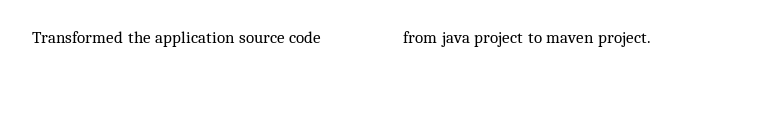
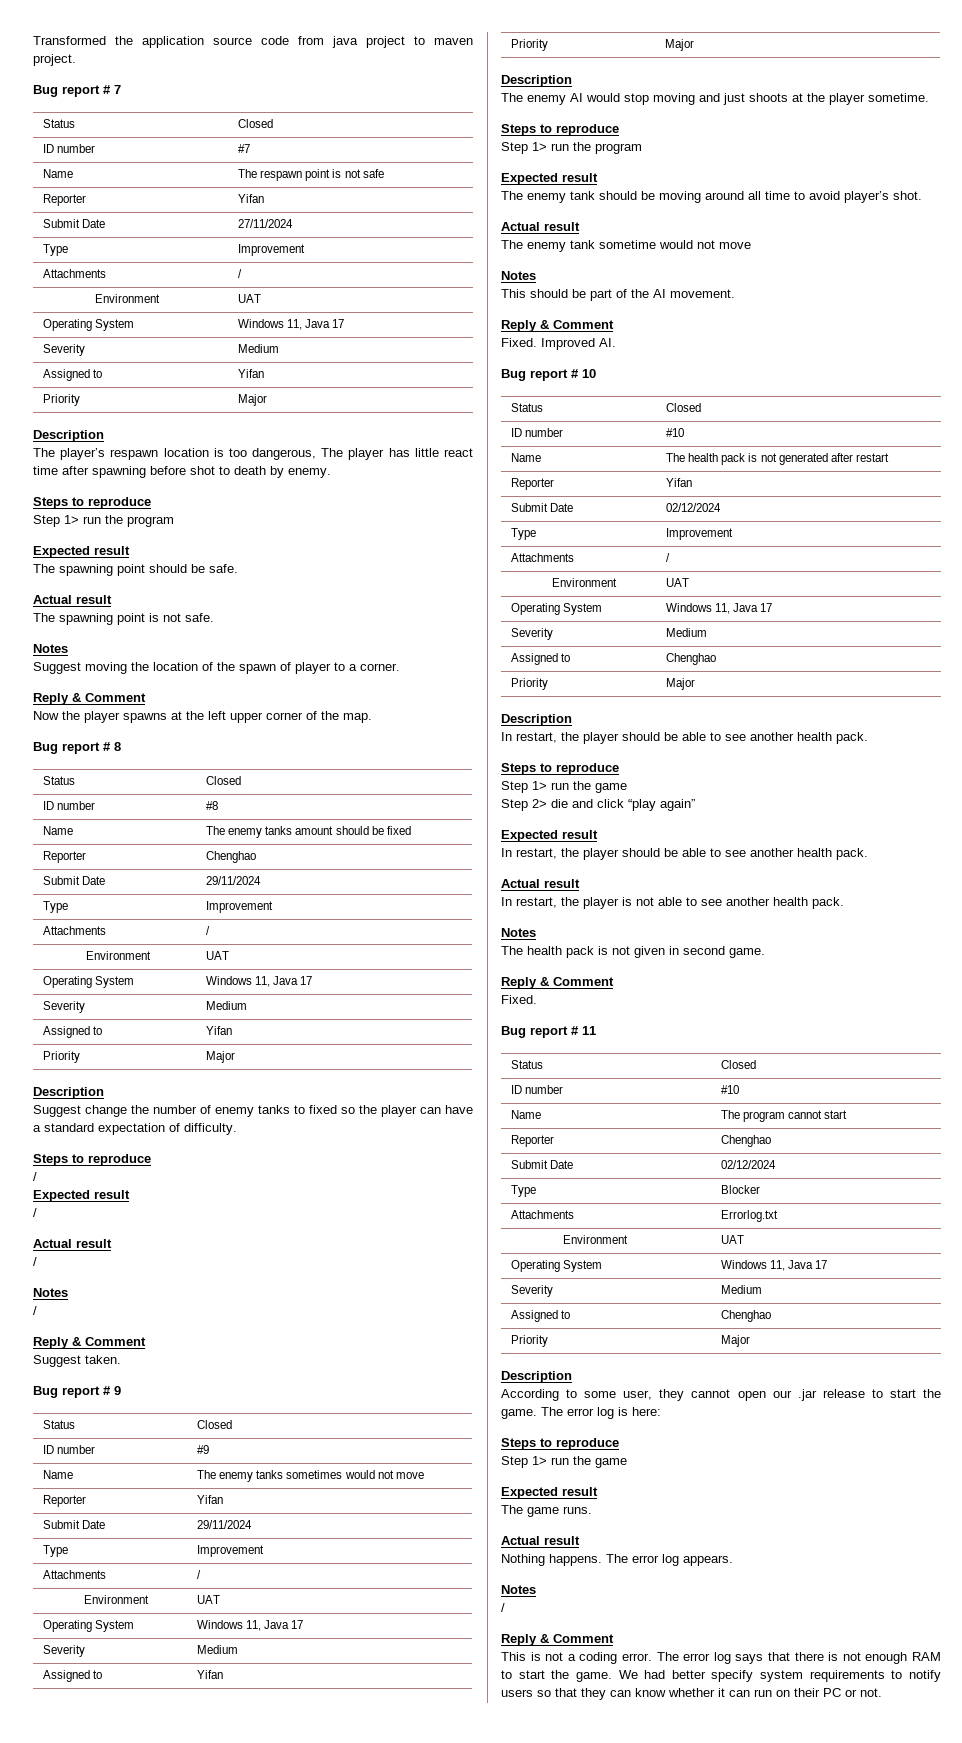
(651, 39) none -> [33,85,121,97] [43,119,76,128] [238,119,274,128] [43,144,96,153] [238,144,251,153] [43,169,74,178] [238,169,384,181] [43,194,87,206] [238,194,265,203] [43,219,106,228] [238,219,294,228] [43,244,69,256] [238,244,306,256] [43,269,107,278] [238,269,243,278] [95,294,161,303] [238,294,262,303] [43,319,135,331] [238,319,345,330] [43,344,86,356] [238,344,280,353] [43,369,103,381] [238,369,265,378] [43,394,81,406] [238,394,268,406] [33,430,104,442] [33,448,474,460] [33,466,331,478] [33,497,151,509] [33,515,174,527] [33,546,130,558] [33,564,238,576] [33,595,112,604] [33,613,214,625] [33,644,68,653] [33,662,400,674] [33,693,146,705] [33,711,372,723] [33,742,121,754] [43,776,76,785] [206,776,242,785] [43,801,96,810] [206,801,219,810] [43,826,74,835] [206,826,411,838] [43,851,87,863] [206,851,257,863] [43,876,106,885] [206,876,262,885] [43,901,69,913] [206,901,274,913] [43,926,107,935] [206,926,211,935] [86,951,152,960] [206,951,230,960] [43,976,135,988] [206,976,313,987] [43,1001,86,1013] [206,1001,248,1010] [43,1026,103,1038] [206,1026,233,1035] [43,1051,81,1063] [206,1051,236,1063] [33,1087,104,1099] [33,1105,473,1117] [33,1123,237,1135] [33,1154,151,1166] [33,1172,37,1181] [33,1190,130,1202] [33,1208,37,1217] [33,1239,112,1248] [33,1257,37,1266] [33,1288,68,1297] [33,1306,37,1315] [33,1337,146,1349] [33,1355,121,1367] [33,1386,121,1398] [43,1420,76,1429] [197,1420,233,1429] [43,1445,96,1454] [197,1445,210,1454] [43,1470,74,1479] [197,1470,424,1482] [43,1495,87,1507] [197,1495,224,1504] [43,1520,106,1529] [197,1520,253,1529] [43,1545,69,1557] [197,1545,265,1557] [43,1570,107,1579] [197,1570,202,1579] [83,1595,149,1604] [197,1595,221,1604] [43,1620,135,1632] [197,1620,304,1631] [43,1645,86,1657] [197,1645,239,1654] [43,1670,103,1682] [197,1670,224,1679] [511,39,549,51] [665,39,695,51] [501,75,572,87] [501,93,929,105] [501,124,619,136] [501,142,642,154] [501,173,598,185] [501,191,922,203] [501,222,580,231] [501,240,751,252] [501,271,536,280] [501,289,735,301] [501,320,614,332] [501,338,616,350] [501,369,596,381] [511,403,544,412] [666,403,702,412] [511,428,564,437] [666,428,685,437] [511,453,542,462] [666,453,889,465] [511,478,555,490] [666,478,693,487] [511,503,574,512] [666,503,722,512] [511,528,537,540] [666,528,734,540] [511,553,575,562] [666,553,671,562] [551,578,617,587] [666,578,690,587] [511,603,603,615] [666,603,773,614] [511,628,554,640] [666,628,708,637] [511,653,571,665] [666,653,717,665] [511,678,549,690] [666,678,696,690] [501,714,572,726] [501,732,868,744] [501,763,619,775] [501,781,627,793] [501,799,695,811] [501,830,598,842] [501,848,868,860] [501,879,580,888] [501,897,844,909] [501,928,536,937] [501,946,765,958] [501,977,614,989] [501,995,537,1004] [501,1026,596,1038] [511,1060,544,1069] [721,1060,757,1069] [511,1085,564,1094] [721,1085,740,1094] [511,1110,542,1119] [721,1110,848,1122] [511,1135,555,1147] [721,1135,772,1147] [511,1160,574,1169] [721,1160,777,1169] [511,1185,537,1197] [721,1185,761,1194] [511,1210,575,1219] [721,1210,779,1222] [563,1235,629,1244] [721,1235,745,1244] [511,1260,603,1272] [721,1260,828,1271] [511,1285,554,1297] [721,1285,763,1294] [511,1310,571,1322] [721,1310,772,1322] [511,1335,549,1347] [721,1335,751,1347] [501,1371,572,1383] [501,1389,941,1401] [501,1407,661,1419] [501,1438,619,1450] [501,1456,627,1468] [501,1487,598,1499] [501,1505,592,1517] [501,1536,580,1545] [501,1554,733,1566] [501,1585,536,1594] [501,1603,505,1612] [501,1634,614,1646] [501,1652,942,1664] [501,1670,941,1682] [501,1688,882,1700] // Bug report # 7 // Status | Closed // ID number | #7 // Name | The respawn point is not safe // Reporter | Yifan // Submit Date | 27/11/2024 // Type | Improvement // Attachments | / // Environment | UAT // Operating System | Windows 11, Java 17 // Severity | Medium // Assigned to | Yifan // Priority | Major // Description // The player’s respawn location is too dangerous, The player has little react time after spawning before shot to death by enemy. // Steps to reproduce // Step 1> run the program // Expected result // The spawning point should be safe. // Actual result // The spawning point is not safe. // Notes // Suggest moving the location of the spawn of player to a corner. // Reply & Comment // Now the player spawns at the left upper corner of the map. // Bug report # 8 // Status | Closed // ID number | #8 // Name | The enemy tanks amount should be fixed // Reporter | Chenghao // Submit Date | 29/11/2024 // Type | Improvement // Attachments | / // Environment | UAT // Operating System | Windows 11, Java 17 // Severity | Medium // Assigned to | Yifan // Priority | Major // Description // Suggest change the number of enemy tanks to fixed so the player can have a standard expectation of difficulty. // Steps to reproduce // / // Expected result // / // Actual result // / // Notes // / // Reply & Comment // Suggest taken. // Bug report # 9 // Status | Closed // ID number | #9 // Name | The enemy tanks sometimes would not move // Reporter | Yifan // Submit Date | 29/11/2024 // Type | Improvement // Attachments | / // Environment | UAT // Operating System | Windows 11, Java 17 // Severity | Medium // Assigned to | Yifan // Priority | Major // Description // The enemy AI would stop moving and just shoots at the player sometime. // Steps to reproduce // Step 1> run the program // Expected result // The enemy tank should be moving around all time to avoid player’s shot. // Actual result // The enemy tank sometime would not move // Notes // This should be part of the AI movement. // Reply & Comment // Fixed. Improved AI. // Bug report # 10 // Status | Closed // ID number | #10 // Name | The health pack is not generated after restart // Reporter | Yifan // Submit Date | 02/12/2024 // Type | Improvement // Attachments | / // Environment | UAT // Operating System | Windows 11, Java 17 // Severity | Medium // Assigned to | Chenghao // Priority | Major // Description // In restart, the player should be able to see another health pack. // Steps to reproduce // Step 1> run the game // Step 2> die and click “play again” // Expected result // In restart, the player should be able to see another health pack. // Actual result // In restart, the player is not able to see another health pack. // Notes // The health pack is not given in second game. // Reply & Comment // Fixed. // Bug report # 11 // Status | Closed // ID number | #10 // Name | The program cannot start // Reporter | Chenghao // Submit Date | 02/12/2024 // Type | Blocker // Attachments | Errorlog.txt // Environment | UAT // Operating System | Windows 11, Java 17 // Severity | Medium // Assigned to | Chenghao // Priority | Major // Description // According to some user, they cannot open our .jar release to start the game. The error log is here: // Steps to reproduce // Step 1> run the game // Expected result // The game runs. // Actual result // Nothing happens. The error log appears. // Notes // / // Reply & Comment // This is not a coding error. The error log says that there is not enough RAM to start the game. We had better specify system requirements to notify users so that they can know whether it can run on their PC or not.

